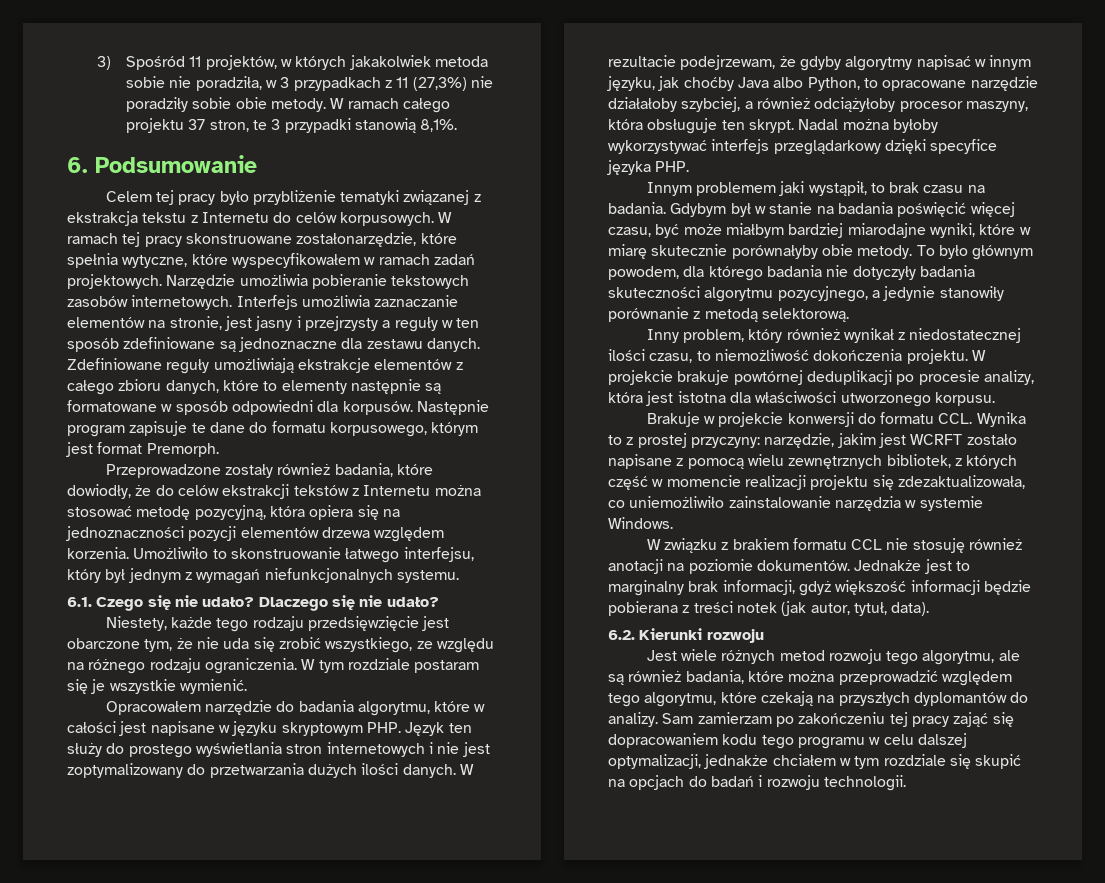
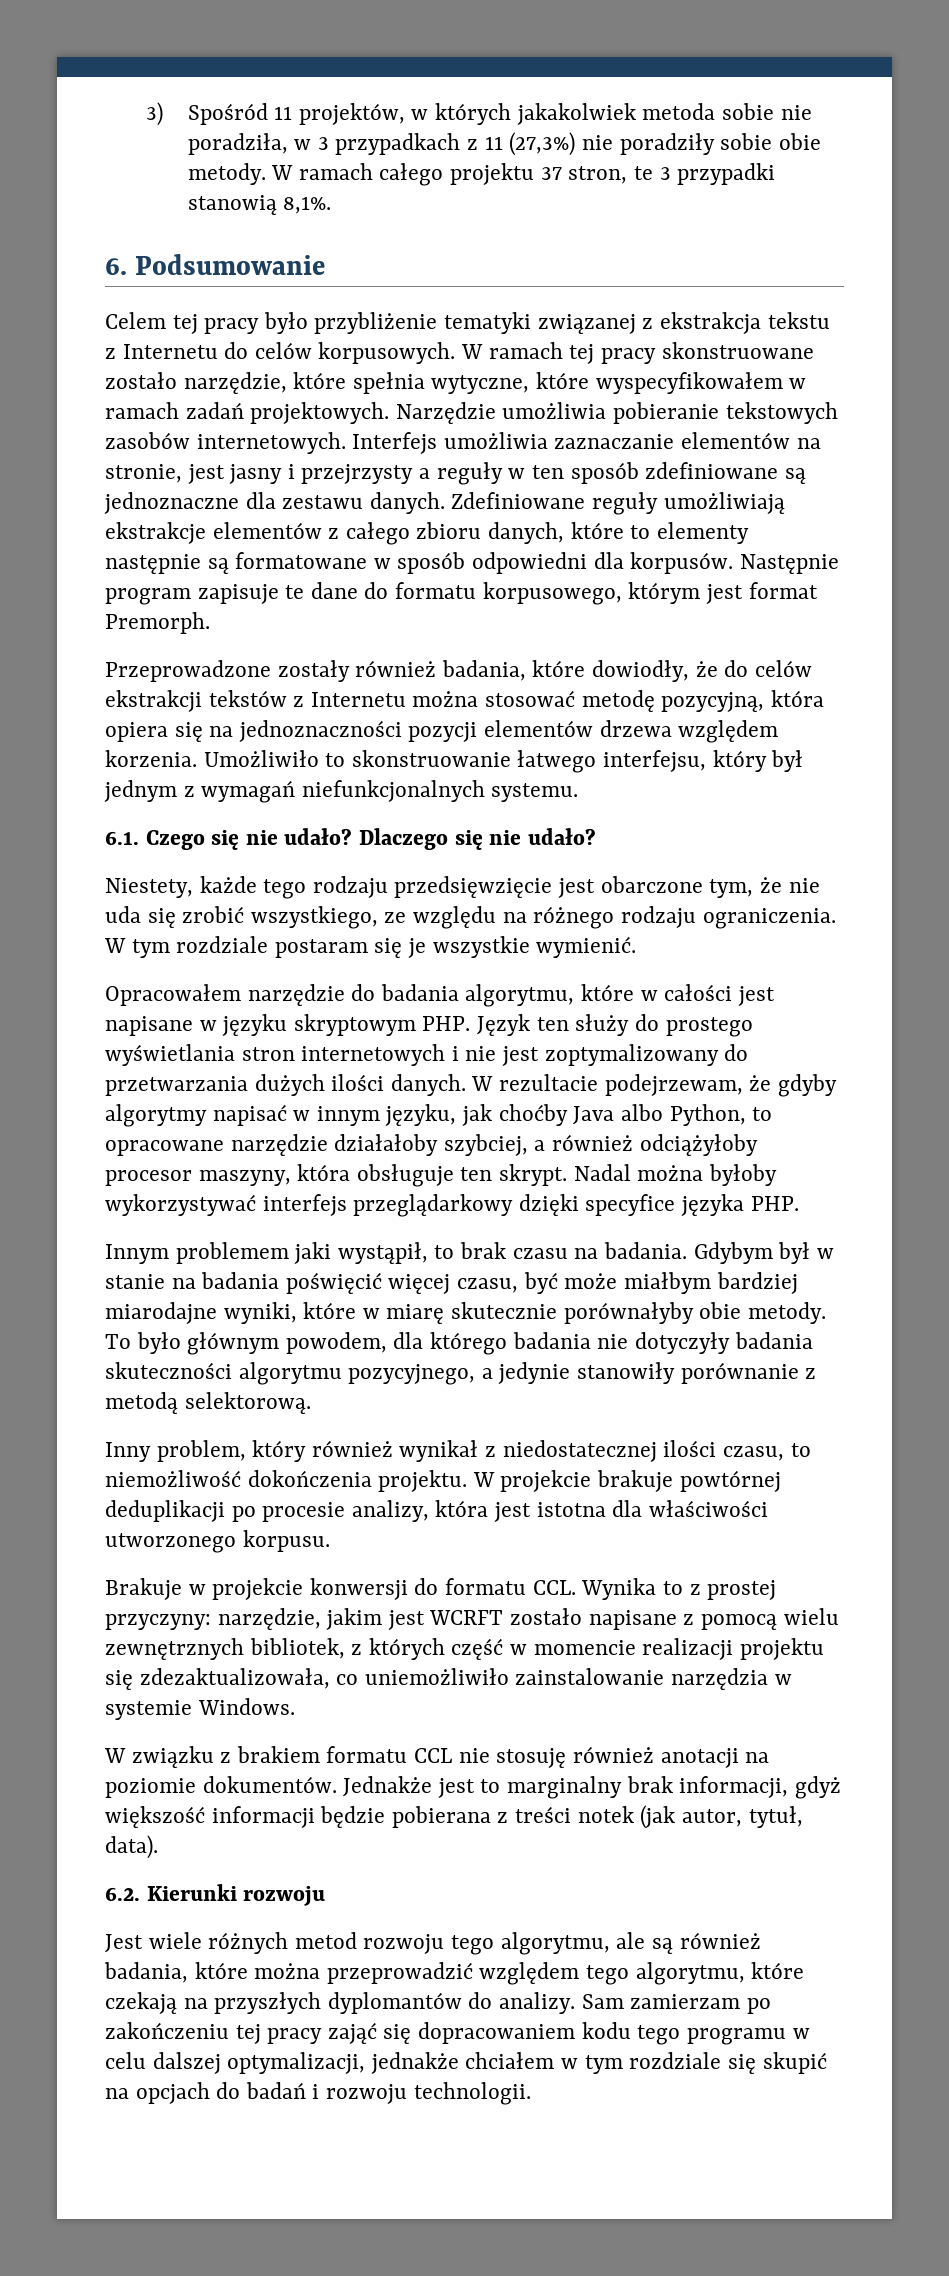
[296,232,417,247] zostałonarzędzie, -> [105,372,287,394] zostało narzędzie,

